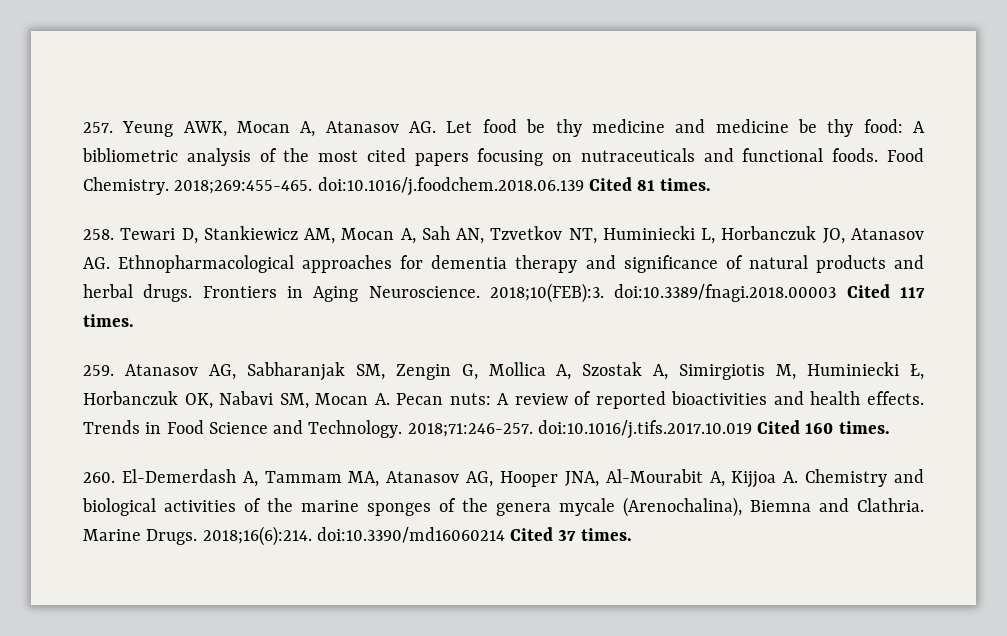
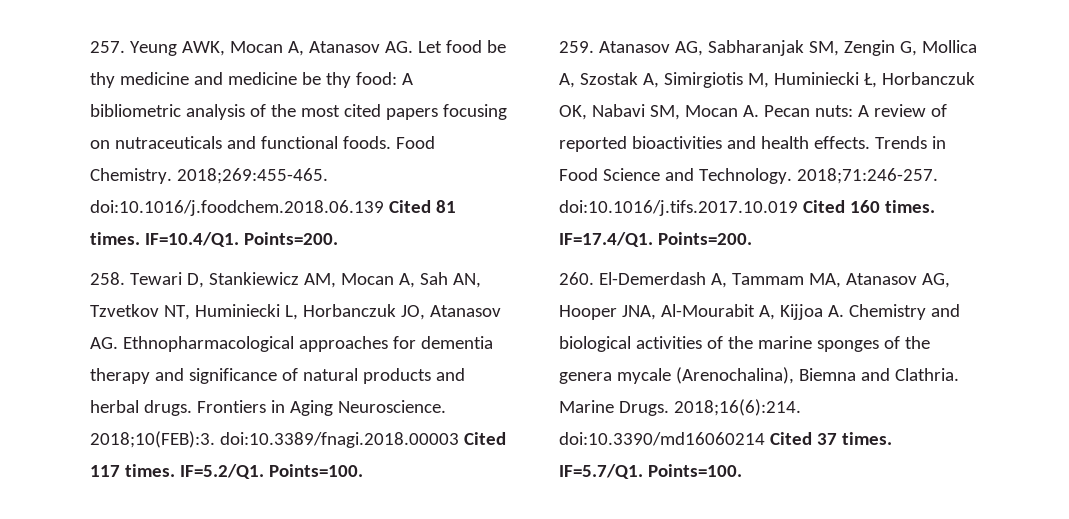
(712, 184) none -> [144,232,338,247] IF=10.4/Q1. Points=200.
(134, 320) none -> [179,464,363,479] IF=5.2/Q1. Points=100.
(890, 427) none -> [559,232,752,247] IF=17.4/Q1. Points=200.
(632, 534) none -> [559,464,742,479] IF=5.7/Q1. Points=100.

